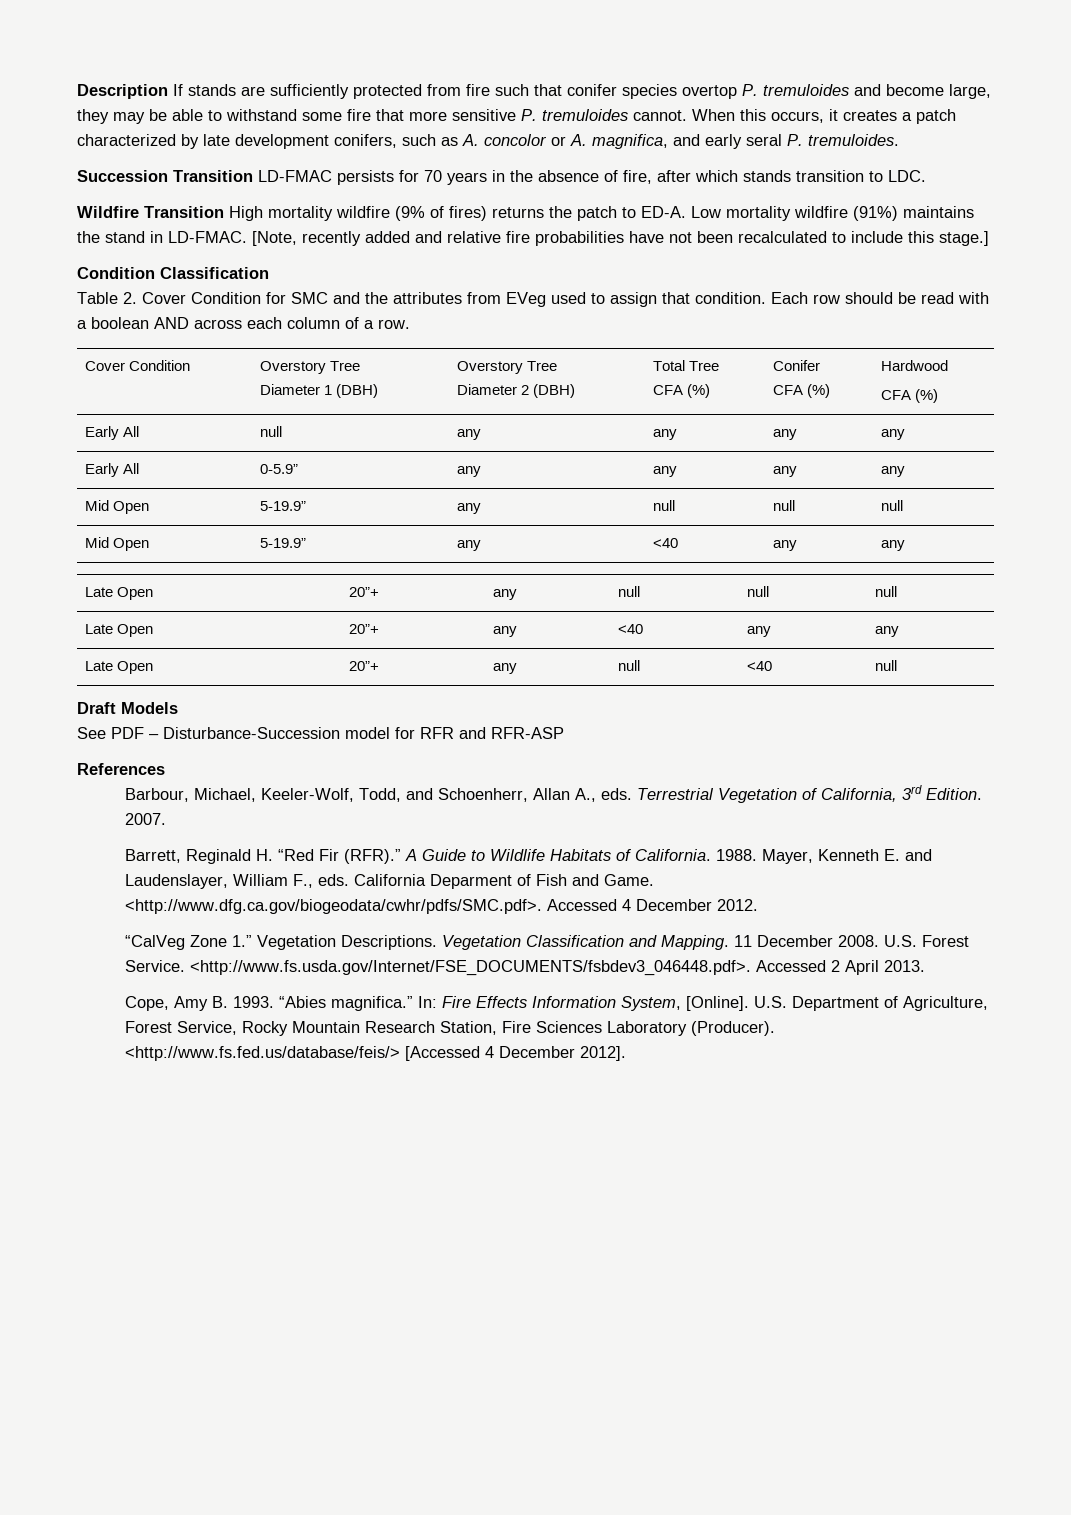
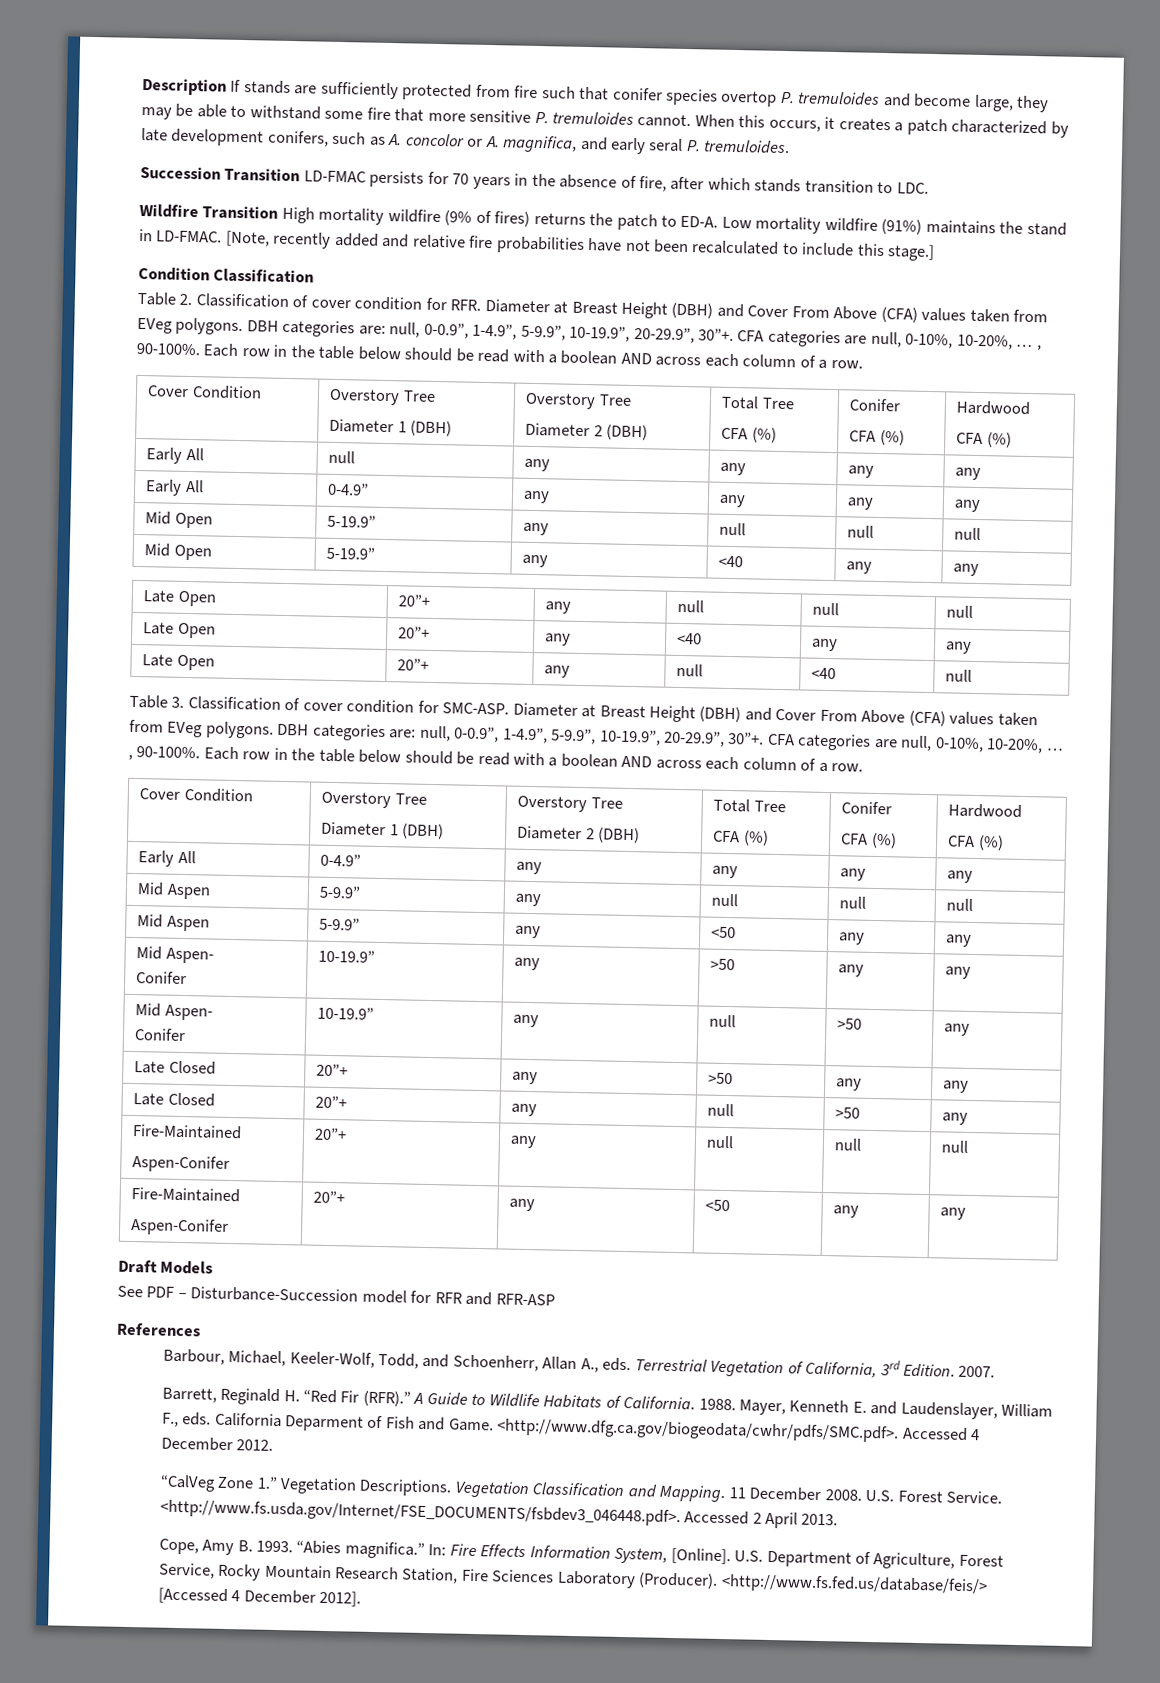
[142,292,840,307] Cover Condition for SMC and the attributes from EVeg used to assign that condition. Each row -> [195,293,1049,323] [137,317,1042,351] [136,342,401,361] Classification of cover condition for RFR. Diameter at Breast Height (DBH) and Cover From Above (CFA) values taken from EVeg polygons. DBH categories are: null, 0-0.9”, 1-4.9”, 5-9.9”, 10-19.9”, 20-29.9”, 30”+. CFA categories are null, 0-10%, 10-20%, … , 90-100%. Each row in the table below
[259,464,298,474] 0-5.9” -> [327,482,370,496] 0-4.9”
(897, 665) none -> [129,694,1038,727] [129,719,1063,754] [128,746,864,772] [139,787,253,803] [321,791,427,809] [321,821,445,840] [517,795,623,813] [517,825,641,844] [713,798,786,813] [713,830,769,846] [841,801,893,815] [840,832,897,849] [948,803,1023,818] [947,835,1004,851] [138,850,196,867] [320,853,362,867] [516,861,543,875] [712,865,739,879] [840,868,867,881] [947,870,974,883] [137,882,211,900] [319,885,362,899] [515,893,542,907] [711,893,739,907] [839,896,867,909] [946,898,974,911] [137,914,210,932] [319,917,361,931] [515,925,542,939] [711,926,737,939] [838,932,866,945] [945,934,973,947] [136,946,214,964] [136,971,188,985] [318,949,376,963] [514,957,541,971] [710,958,736,971] [838,964,865,977] [945,966,972,979] [135,1003,213,1021] [134,1028,187,1042] [317,1006,375,1020] [513,1014,540,1028] [709,1014,737,1028] [837,1018,863,1030] [944,1023,971,1036] [134,1060,216,1075] [316,1063,349,1077] [512,1071,539,1085] [708,1072,734,1085] [836,1078,863,1091] [942,1080,970,1093] [133,1092,215,1107] [315,1095,348,1109] [511,1103,538,1117] [707,1103,735,1117] [835,1107,861,1119] [942,1112,969,1125] [132,1124,243,1140] [132,1155,231,1173] [314,1127,348,1141] [510,1135,538,1149] [706,1135,735,1149] [834,1138,863,1151] [941,1140,970,1153] [131,1186,241,1203] [130,1217,230,1236] [313,1190,346,1204] [509,1198,536,1212] [705,1199,731,1212] [833,1205,860,1218] [940,1207,967,1220] // Table 3. Classification of cover condition for SMC-ASP. Diameter at Breast Height (DBH) and Cover From Above (CFA) values taken from EVeg polygons. DBH categories are: null, 0-0.9”, 1-4.9”, 5-9.9”, 10-19.9”, 20-29.9”, 30”+. CFA categories are null, 0-10%, 10-20%, … , 90-100%. Each row in the table below should be read with a boolean AND across each column of a row. // Cover Condition | Overstory Tree // Diameter 1 (DBH) | Overstory Tree // Diameter 2 (DBH) | Total Tree // CFA (%) | Conifer // CFA (%) | Hardwood // CFA (%) // Early All | 0-4.9” | any | any | any | any // Mid Aspen | 5-9.9” | any | null | null | null // Mid Aspen | 5-9.9” | any | <50 | any | any // Mid Aspen- // Conifer | 10-19.9” | any | >50 | any | any // Mid Aspen- // Conifer | 10-19.9” | any | null | >50 | any // Late Closed | 20”+ | any | >50 | any | any // Late Closed | 20”+ | any | null | >50 | any // Fire-Maintained // Aspen-Conifer | 20”+ | any | null | null | null // Fire-Maintained // Aspen-Conifer | 20”+ | any | <50 | any | any

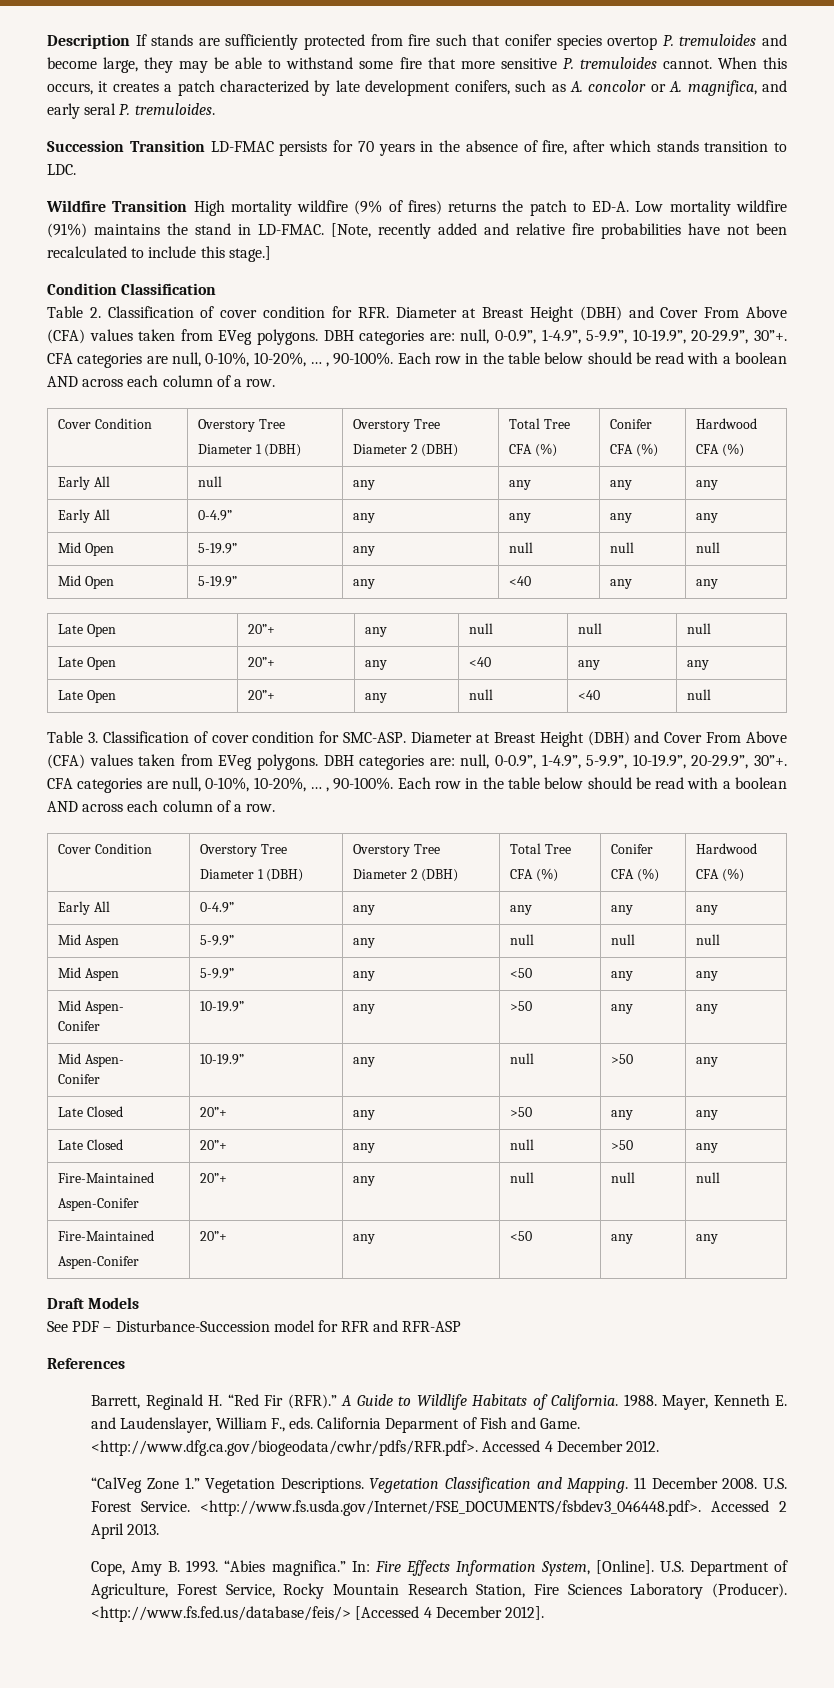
[162,1348,996,1379] // Barbour, Michael, Keeler-Wolf, Todd, and Schoenherr, Allan A., eds. Terrestrial Vegetation of California, 3rd Edition. 2007. -> (125, 1363) none
[496,1418,900,1443] <http://www.dfg.ca.gov/biogeodata/cwhr/pdfs/SMC.pdf>. -> [91,1440,479,1456] <http://www.dfg.ca.gov/biogeodata/cwhr/pdfs/RFR.pdf>.

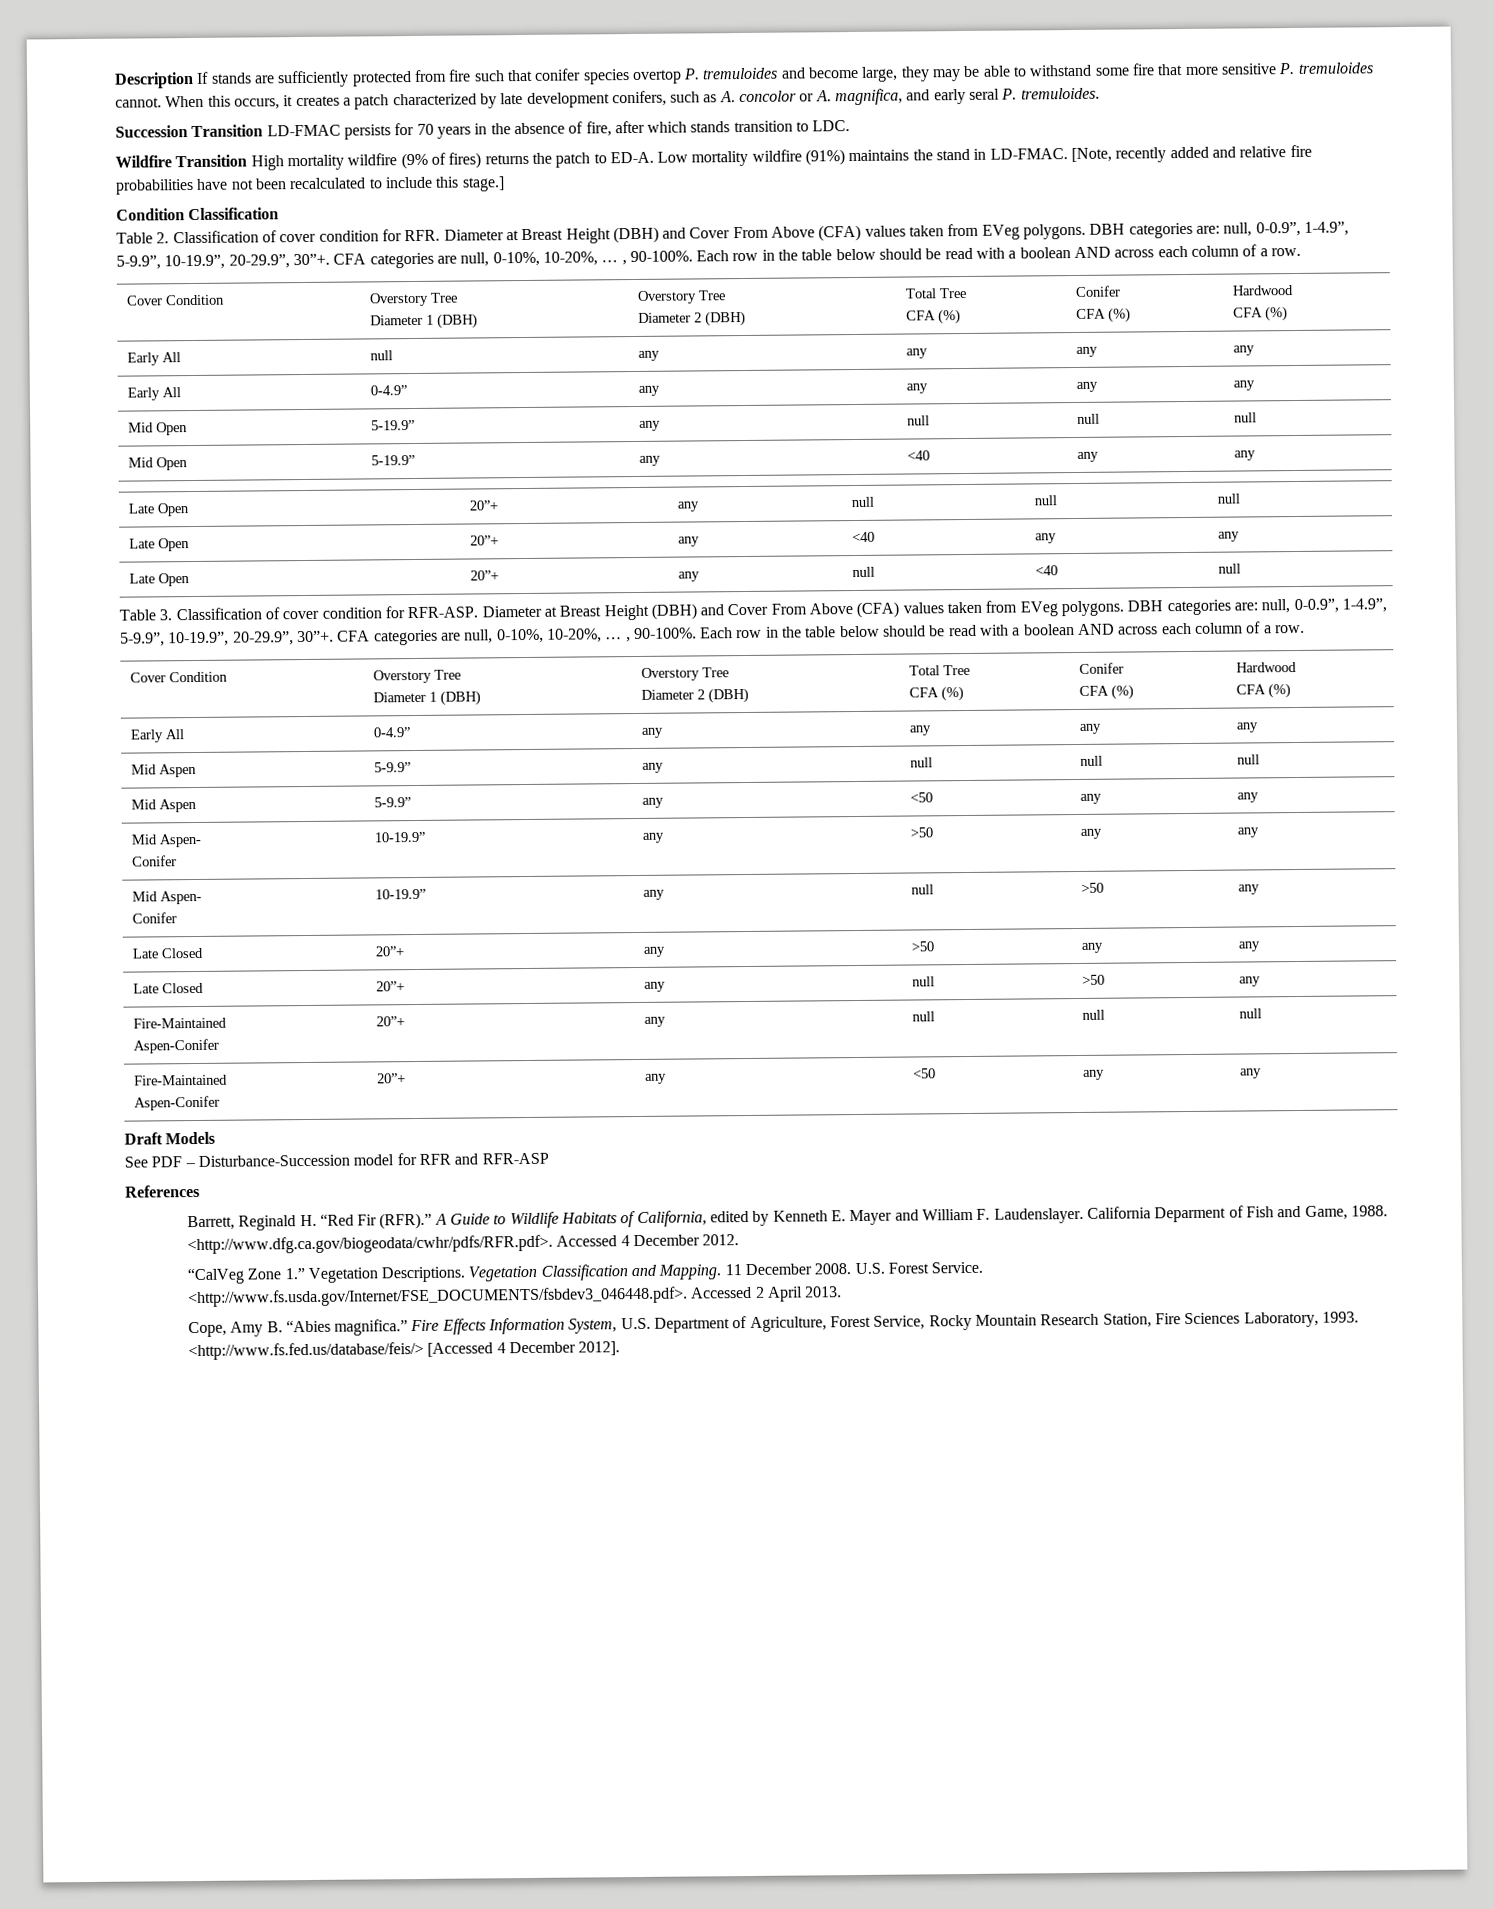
[343,732,407,743] SMC-ASP. -> [407,606,479,619] RFR-ASP.
[551,1394,787,1410] [91,1417,313,1433] California. 1988. Mayer, Kenneth E. and Laudenslayer, William F., eds. -> [636,1207,1084,1228] California, edited by Kenneth E. Mayer and William F. Laudenslayer.
[540,1418,581,1429] Game. -> [1304,1205,1388,1220] Game, 1988.
[186,1560,219,1573] 1993. -> (283, 1327) none
[351,1561,370,1572] In: -> (409, 1327) none
[595,1560,654,1574] [Online]. -> (618, 1326) none
[630,1583,787,1599] Laboratory (Producer). -> [1243,1311,1359,1328] Laboratory, 1993.

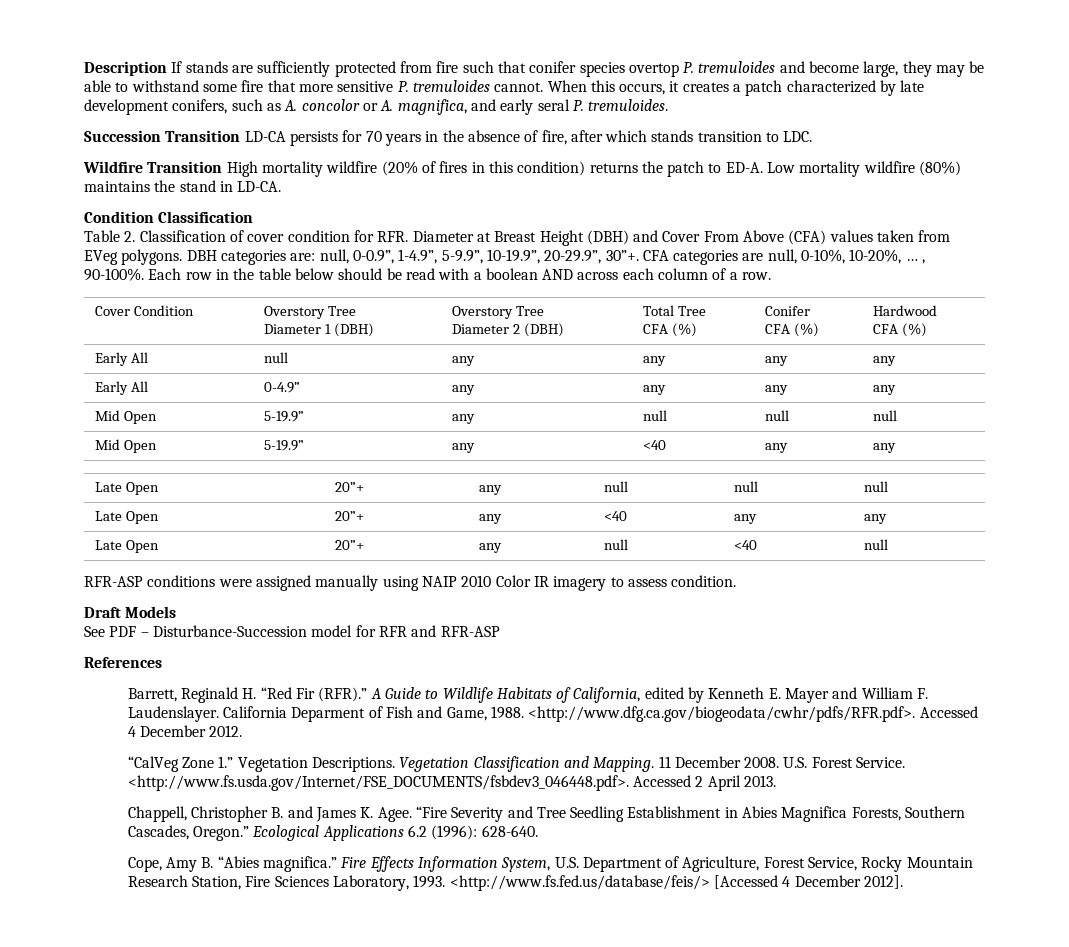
[266,124,341,137] LD-FMAC -> [244,131,286,142] LD-CA
[400,152,482,170] (9% of fires) -> [381,161,586,176] (20% of fires in this condition)
[805,149,846,166] (91%) -> [919,161,962,176] (80%)
[989,144,1312,163] [115,176,505,195] LD-FMAC. [Note, recently added and relative fire probabilities have not been recalculated to include this stage.] -> [237,181,282,192] LD-CA.
[119,598,1387,621] [120,621,1305,647] [130,671,229,683] [373,669,462,684] [373,690,482,706] [641,667,730,681] [641,687,750,704] [909,664,971,676] [909,686,965,702] [1079,662,1125,674] [1079,684,1135,700] [1236,661,1298,673] [1236,683,1292,699] [130,729,186,743] [373,727,412,738] [641,727,665,738] [909,725,933,736] [1079,723,1103,734] [1236,722,1260,733] [131,763,198,778] [374,762,412,773] [642,762,665,773] [910,757,934,768] [1080,755,1104,766] [1237,754,1261,765] [131,798,198,813] [374,797,412,808] [642,797,665,808] [910,792,934,803] [1080,793,1103,804] [1237,792,1260,803] [131,833,203,848] [132,855,178,867] [374,831,426,843] [642,832,665,843] [910,827,934,838] [1080,828,1103,839] [1237,827,1260,838] [132,890,203,905] [132,912,178,924] [375,888,427,900] [643,889,666,900] [911,884,935,895] [1081,882,1105,893] [1238,884,1261,895] [132,947,205,959] [375,946,406,957] [643,946,667,957] [911,941,935,952] [1081,942,1104,953] [1238,941,1261,952] [133,982,205,994] [376,981,406,992] [644,981,667,992] [912,976,936,987] [1082,974,1106,985] [1239,976,1262,987] [133,1017,228,1029] [133,1038,220,1054] [376,1016,406,1027] [644,1016,667,1027] [912,1011,936,1022] [1082,1009,1106,1020] [1239,1008,1263,1019] [134,1074,229,1086] [134,1095,221,1111] [377,1073,407,1084] [645,1073,668,1084] [913,1068,937,1079] [1083,1069,1106,1080] [1240,1068,1263,1079] Table 3. Classification of cover condition for RFR-ASP. Diameter at Breast Height (DBH) and Cover From Above (CFA) values taken from EVeg polygons. DBH categories are: null, 0-0.9”, 1-4.9”, 5-9.9”, 10-19.9”, 20-29.9”, 30”+. CFA categories are null, 0-10%, 10-20%, … , 90-100%. Each row in the table below should be read with a boolean AND across each column of a row. // Cover Condition | Overstory Tree // Diameter 1 (DBH) | Overstory Tree // Diameter 2 (DBH) | Total Tree // CFA (%) | Conifer // CFA (%) | Hardwood // CFA (%) // Early All | 0-4.9” | any | any | any | any // Mid Aspen | 5-9.9” | any | null | null | null // Mid Aspen | 5-9.9” | any | <50 | any | any // Mid Aspen- // Conifer | 10-19.9” | any | >50 | any | any // Mid Aspen- // Conifer | 10-19.9” | any | null | >50 | any // Late Closed | 20”+ | any | >50 | any | any // Late Closed | 20”+ | any | null | >50 | any // Fire-Maintained // Aspen-Conifer | 20”+ | any | null | null | null // Fire-Maintained // Aspen-Conifer | 20”+ | any | <50 | any | any -> [84,575,737,591] RFR-ASP conditions were assigned manually using NAIP 2010 Color IR imagery to assess condition.
(843, 1292) none -> [127,806,966,822] [127,825,538,841] // Chappell, Christopher B. and James K. Agee. “Fire Severity and Tree Seedling Establishment in Abies Magnifica Forests, Southern Cascades, Oregon.” Ecological Applications 6.2 (1996): 628-640.

